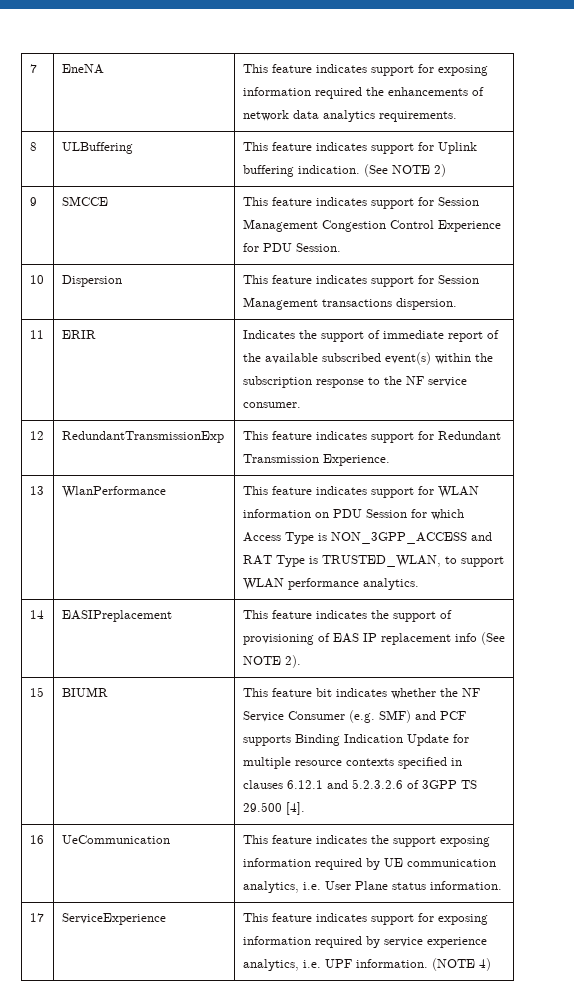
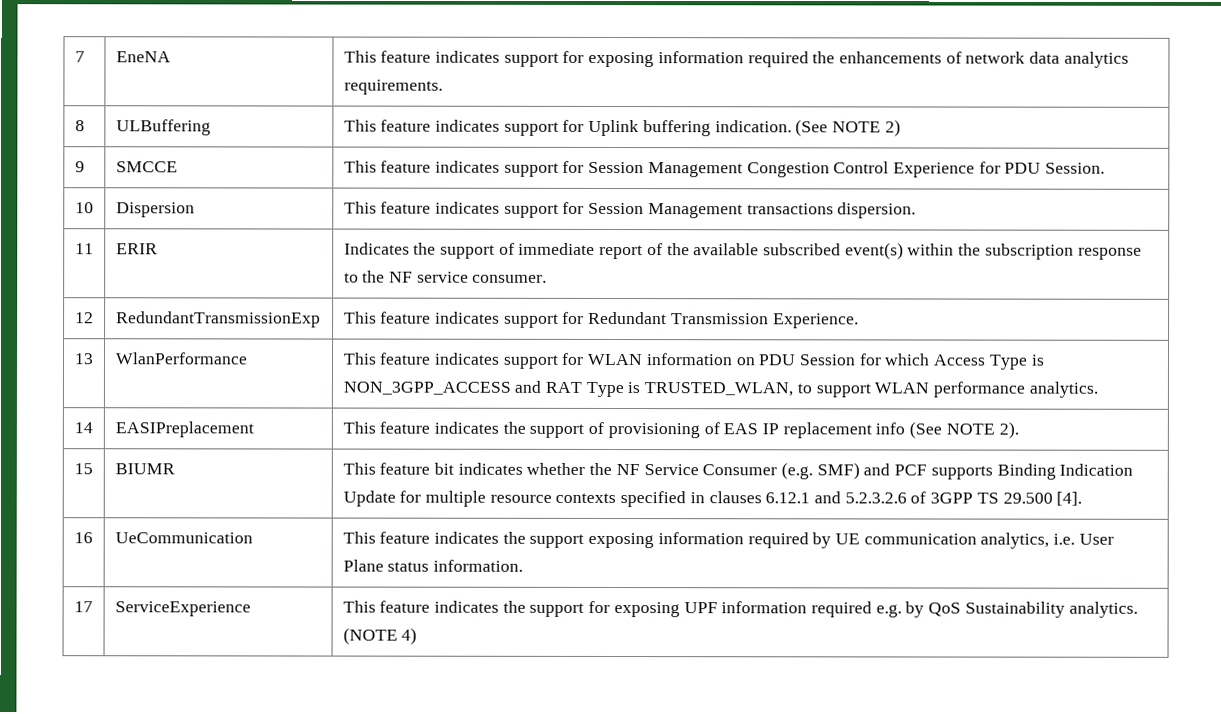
[370,913,488,925] [242,936,487,948] [242,959,428,971] support for exposing information required by service experience analytics, i.e. UPF information. -> [502,600,1138,618] the support for exposing UPF information required e.g. by QoS Sustainability analytics.

